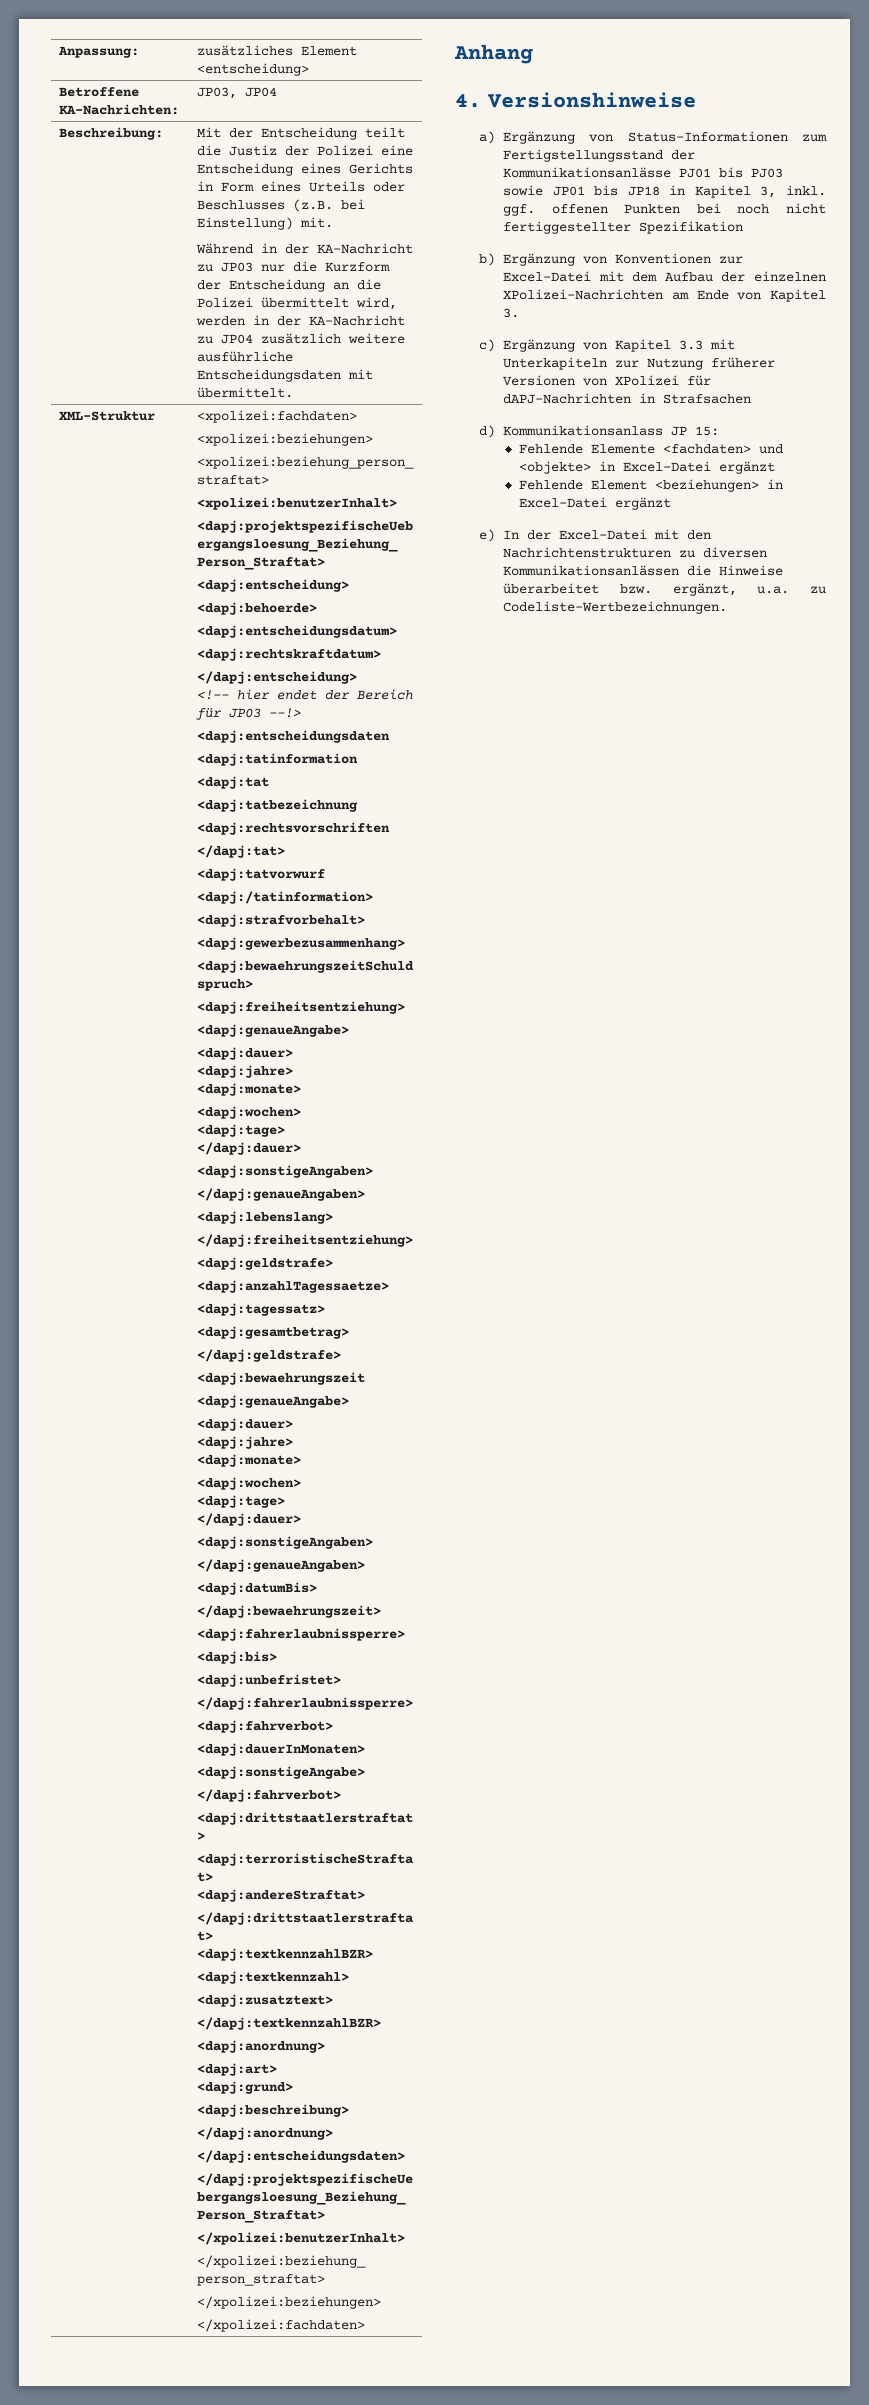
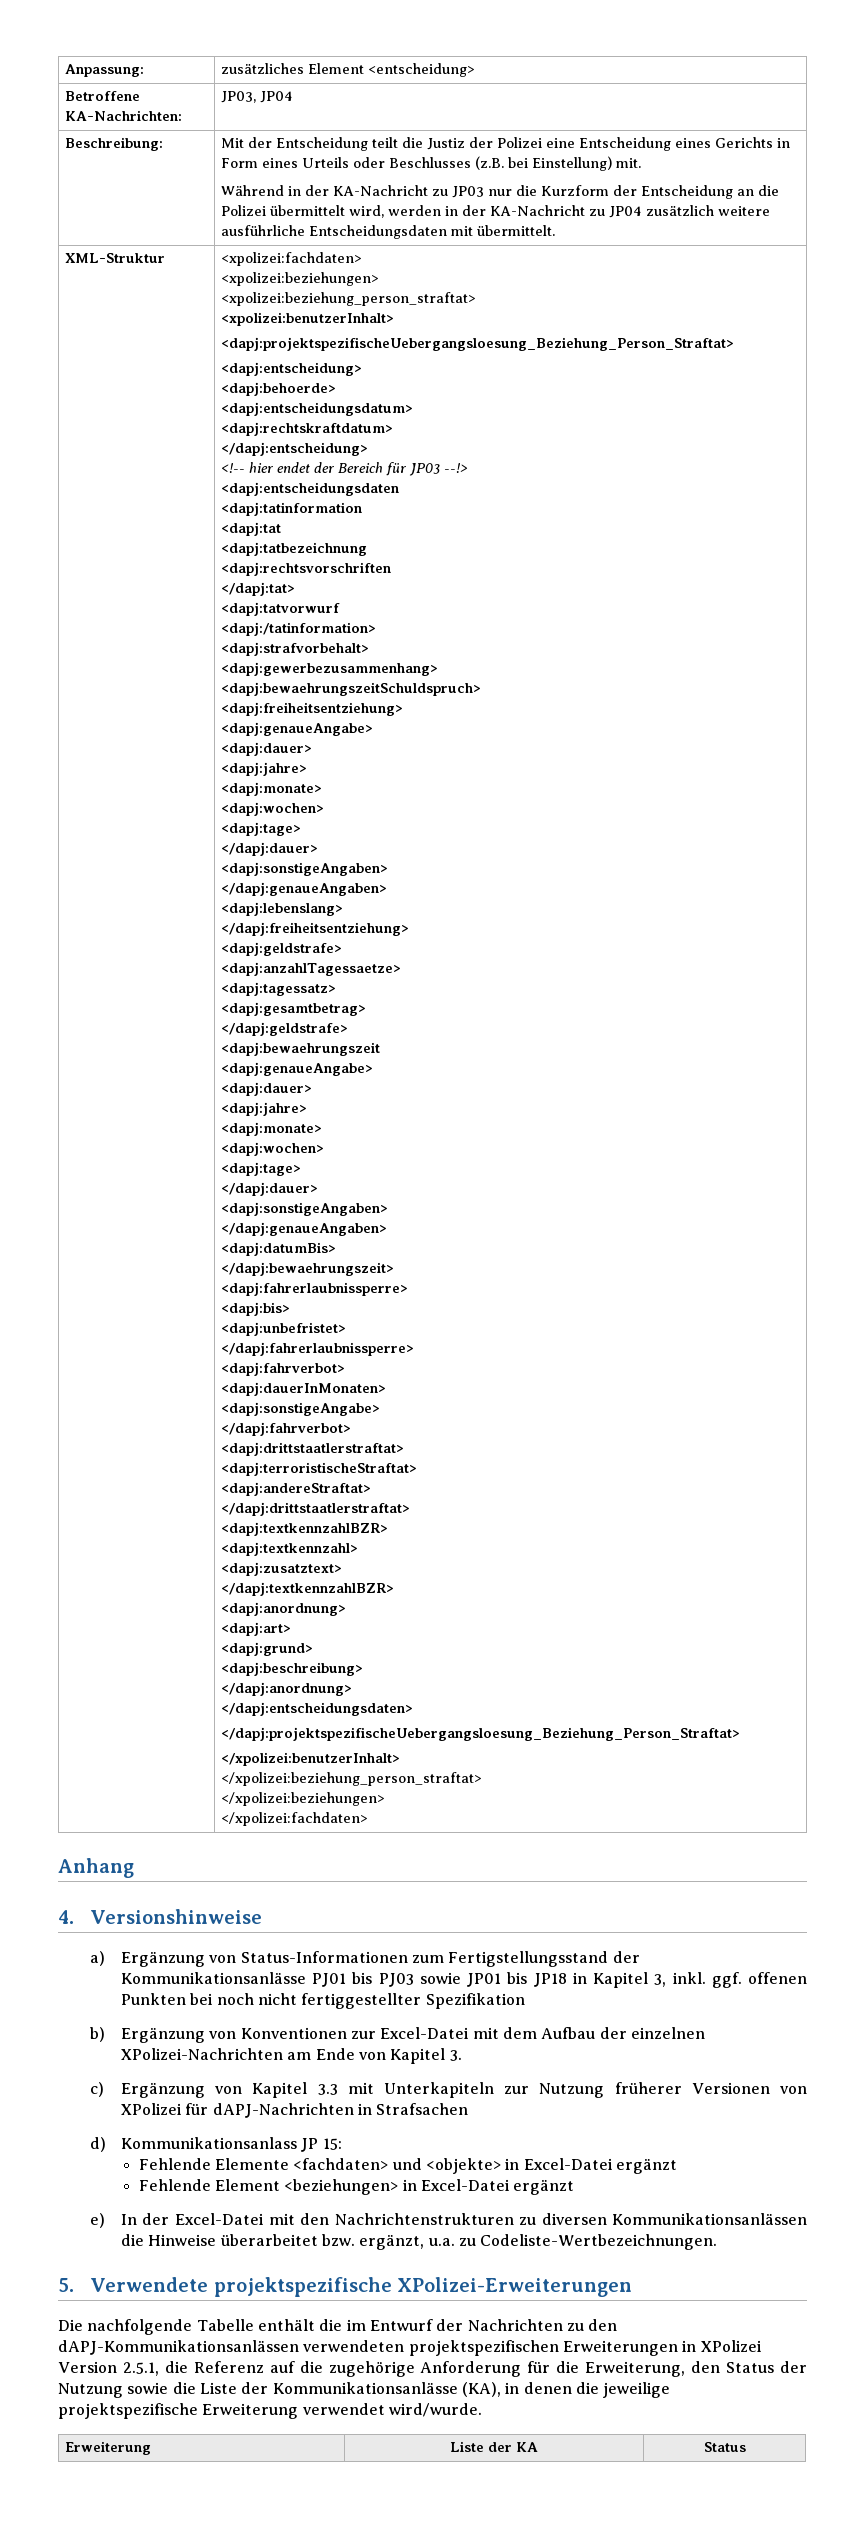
(728, 607) none -> [58,2277,633,2297] [58,2319,618,2335] [58,2340,762,2356] [58,2361,807,2377] [58,2382,671,2398] [58,2403,482,2419] [65,2441,152,2455] [450,2441,538,2452] [703,2442,746,2452] // 5. Verwendete projektspezifische XPolizei-Erweiterungen // Die nachfolgende Tabelle enthält die im Entwurf der Nachrichten zu den dAPJ-Kommunikationsanlässen verwendeten projektspezifischen Erweiterungen in XPolizei Version 2.5.1, die Referenz auf die zugehörige Anforderung für die Erweiterung, den Status der Nutzung sowie die Liste der Kommunikationsanlässe (KA), in denen die jeweilige projektspezifische Erweiterung verwendet wird/wurde. // Erweiterung | Liste der KA | Status

